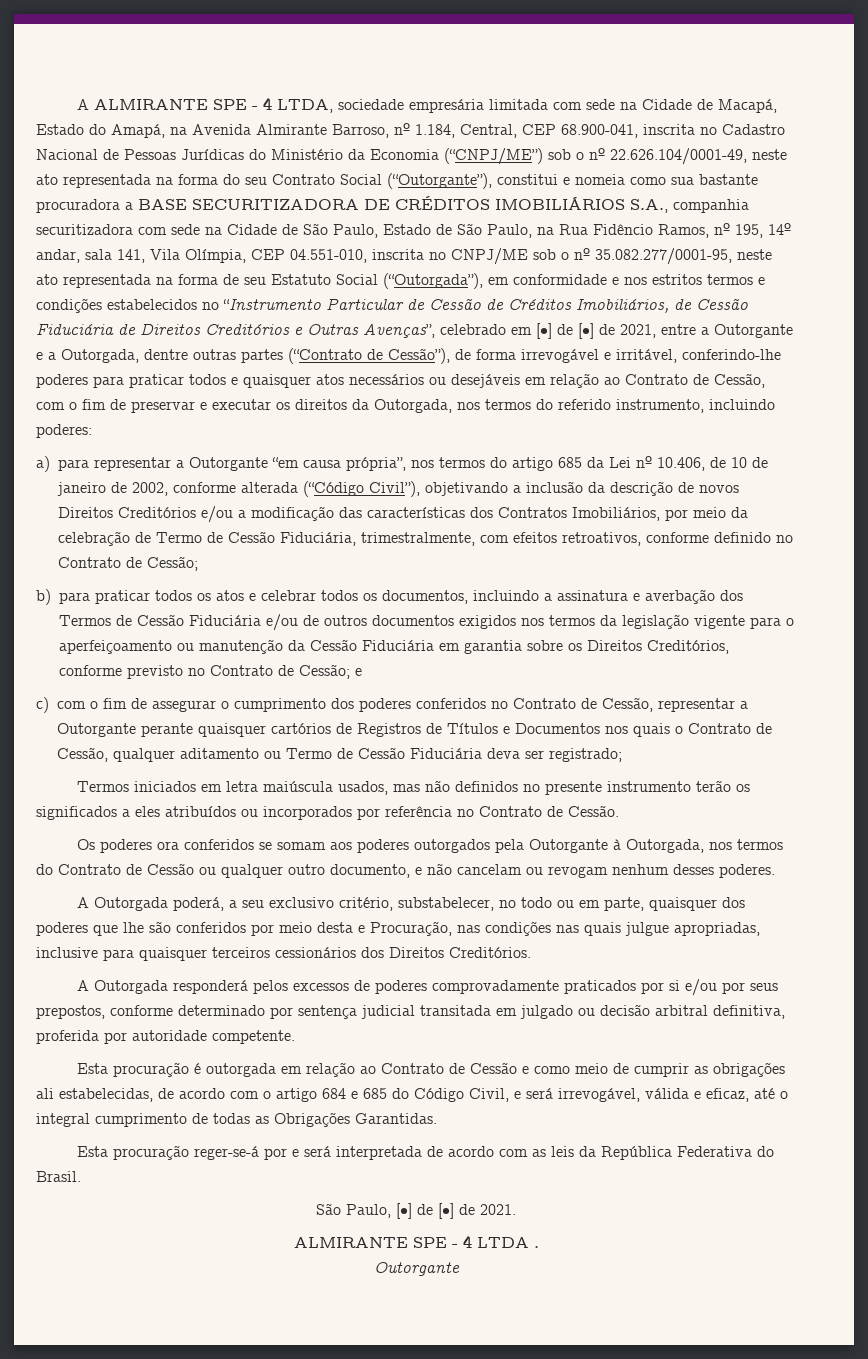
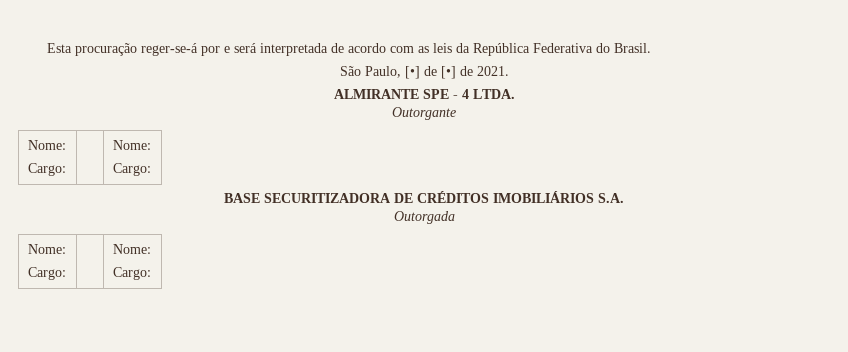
[76,97,777,113] [36,123,785,138] [36,148,787,165] [36,173,758,189] [36,196,749,213] [36,223,791,238] [36,248,772,265] [36,273,765,289] [36,298,748,313] [36,323,793,339] [36,348,781,364] [36,373,765,388] [36,399,775,413] [36,424,92,438] [36,456,768,472] [57,481,739,497] [58,506,748,523] [58,531,793,546] [58,556,198,571] [36,589,743,605] [59,614,794,631] [59,639,729,654] [59,664,362,679] [36,697,748,713] [57,723,772,737] [57,747,622,762] [76,780,750,795] [36,805,619,820] [76,839,783,853] [36,863,775,878] [76,897,745,911] [36,921,760,936] [36,947,531,961] [76,979,778,996] [36,1004,785,1019] [36,1030,295,1044] [76,1062,785,1077] [36,1088,788,1102] [36,1112,437,1127] A ALMIRANTE SPE - 4 LTDA, sociedade empresária limitada com sede na Cidade de Macapá, Estado do Amapá, na Avenida Almirante Barroso, nº 1.184, Central, CEP 68.900-041, inscrita no Cadastro Nacional de Pessoas Jurídicas do Ministério da Economia (“CNPJ/ME”) sob o nº 22.626.104/0001-49, neste ato representada na forma do seu Contrato Social (“Outorgante”), constitui e nomeia como sua bastante procuradora a BASE SECURITIZADORA DE CRÉDITOS IMOBILIÁRIOS S.A., companhia securitizadora com sede na Cidade de São Paulo, Estado de São Paulo, na Rua Fidêncio Ramos, nº 195, 14º andar, sala 141, Vila Olímpia, CEP 04.551-010, inscrita no CNPJ/ME sob o nº 35.082.277/0001-95, neste ato representada na forma de seu Estatuto Social (“Outorgada”), em conformidade e nos estritos termos e condições estabelecidos no “Instrumento Particular de Cessão de Créditos Imobiliários, de Cessão Fiduciária de Direitos Creditórios e Outras Avenças”, celebrado em [•] de [•] de 2021, entre a Outorgante e a Outorgada, dentre outras partes (“Contrato de Cessão”), de forma irrevogável e irritável, conferindo-lhe poderes para praticar todos e quaisquer atos necessários ou desejáveis em relação ao Contrato de Cessão, com o fim de preservar e executar os direitos da Outorgada, nos termos do referido instrumento, incluindo poderes: // a) para representar a Outorgante “em causa própria”, nos termos do artigo 685 da Lei nº 10.406, de 10 de janeiro de 2002, conforme alterada (“Código Civil”), objetivando a inclusão da descrição de novos Direitos Creditórios e/ou a modificação das características dos Contratos Imobiliários, por meio da celebração de Termo de Cessão Fiduciária, trimestralmente, com efeitos retroativos, conforme definido no Contrato de Cessão; // b) para praticar todos os atos e celebrar todos os documentos, incluindo a assinatura e averbação dos Termos de Cessão Fiduciária e/ou de outros documentos exigidos nos termos da legislação vigente para o aperfeiçoamento ou manutenção da Cessão Fiduciária em garantia sobre os Direitos Creditórios, conforme previsto no Contrato de Cessão; e // c) com o fim de assegurar o cumprimento dos poderes conferidos no Contrato de Cessão, representar a Outorgante perante quaisquer cartórios de Registros de Títulos e Documentos nos quais o Contrato de Cessão, qualquer aditamento ou Termo de Cessão Fiduciária deva ser registrado; // Termos iniciados em letra maiúscula usados, mas não definidos no presente instrumento terão os significados a eles atribuídos ou incorporados por referência no Contrato de Cessão. // Os poderes ora conferidos se somam aos poderes outorgados pela Outorgante à Outorgada, nos termos do Contrato de Cessão ou qualquer outro documento, e não cancelam ou revogam nenhum desses poderes. // A Outorgada poderá, a seu exclusivo critério, substabelecer, no todo ou em parte, quaisquer dos poderes que lhe são conferidos por meio desta e Procuração, nas condições nas quais julgue apropriadas, inclusive para quaisquer terceiros cessionários dos Direitos Creditórios. // A Outorgada responderá pelos excessos de poderes comprovadamente praticados por si e/ou por seus prepostos, conforme determinado por sentença judicial transitada em julgado ou decisão arbitral definitiva, proferida por autoridade competente. // Esta procuração é outorgada em relação ao Contrato de Cessão e como meio de cumprir as obrigações ali estabelecidas, de acordo com o artigo 684 e 685 do Código Civil, e será irrevogável, válida e eficaz, até o integral cumprimento de todas as Obrigações Garantidas. // -> (47, 48) none
[476,1237,539,1248] [373,1262,460,1276] LTDA . // Outorgante -> [472,89,515,99] [392,107,456,120] [27,140,66,150] [27,163,66,176] [112,140,151,150] [112,163,151,176] [224,191,624,203] [393,211,455,224] [27,244,66,254] [27,267,66,280] [112,244,151,254] [112,267,151,280] LTDA. // Outorgante // Nome: // Cargo: | | Nome: // Cargo: // BASE SECURITIZADORA DE CRÉDITOS IMOBILIÁRIOS S.A. // Outorgada // Nome: // Cargo: | | Nome: // Cargo:

